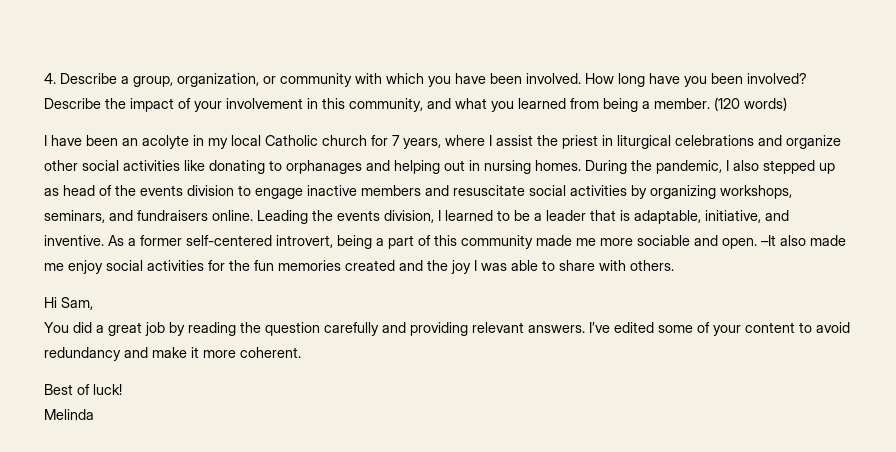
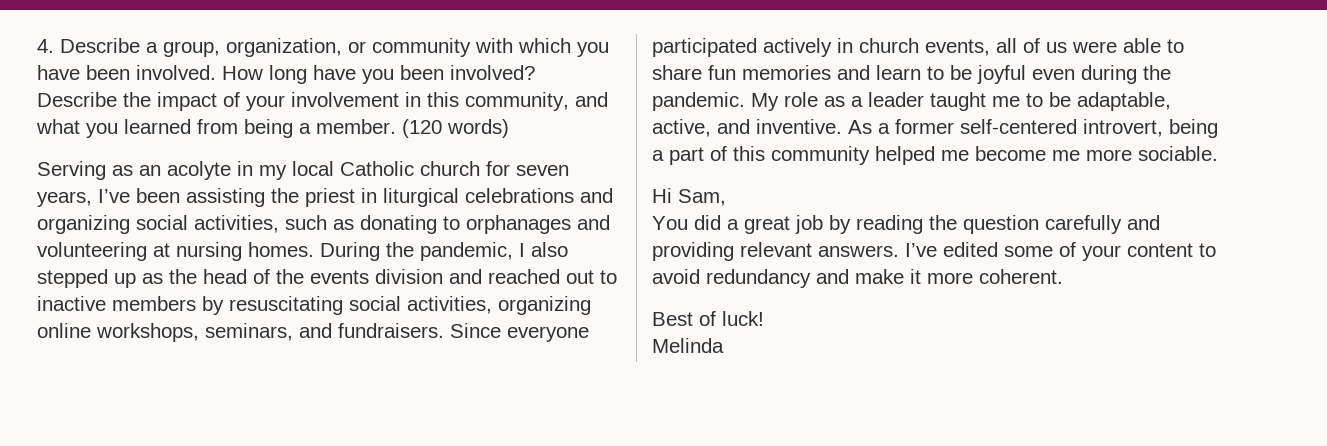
[44,135,118,146] I have been -> [37,161,133,180] Serving as
[392,135,533,149] 7 years, where I assist -> [516,165,569,176] [37,188,265,207] seven years, I’ve been assisting
[786,135,841,149] [44,160,205,171] organize other social activities like -> [37,215,354,234] organizing social activities, such as
[394,160,480,174] helping out in -> [37,242,170,261] volunteering at
(59, 192) none -> [169,269,197,284] the
[238,185,792,199] [44,210,761,224] to engage inactive members and resuscitate social activities by organizing workshops, seminars, and fundraisers online. Leading the events division, I learned to be a leader that is adaptable, initiative, -> [449,269,617,284] [37,296,591,315] [37,323,589,342] [652,38,1184,57] [652,65,1171,84] [652,92,1171,111] [652,119,711,137] and reached out to inactive members by resuscitating social activities, organizing online workshops, seminars, and fundraisers. Since everyone participated actively in church events, all of us were able to share fun memories and learn to be joyful even during the pandemic. My role as a leader taught me to be adaptable, active,
[536,235,846,249] [44,260,674,274] made me more sociable and open. –It also made me enjoy social activities for the fun memories created and the joy I was able to share with others. -> [875,146,1218,165] helped me become me more sociable.

